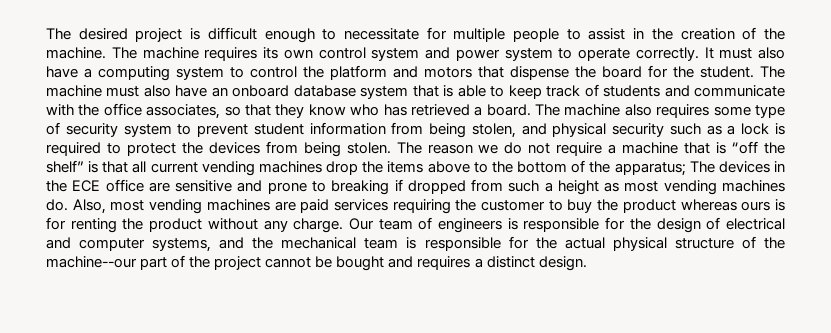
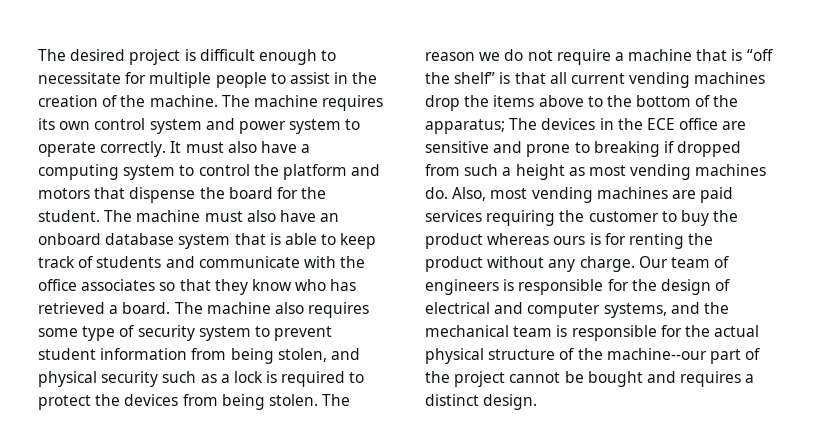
[146,104,221,119] associates, -> [81,279,156,291] associates

